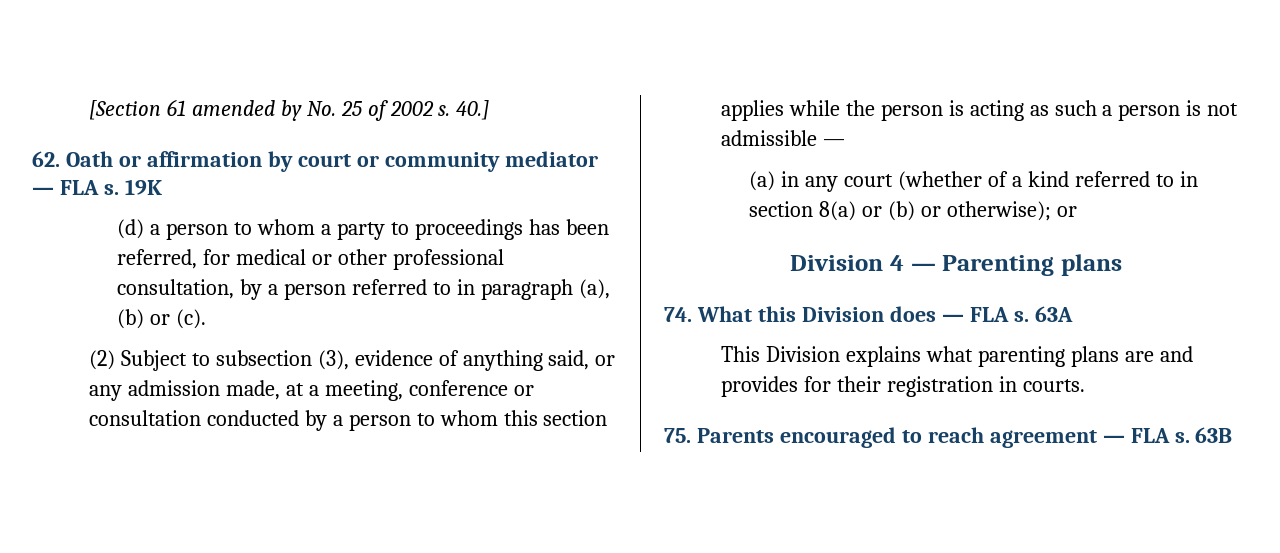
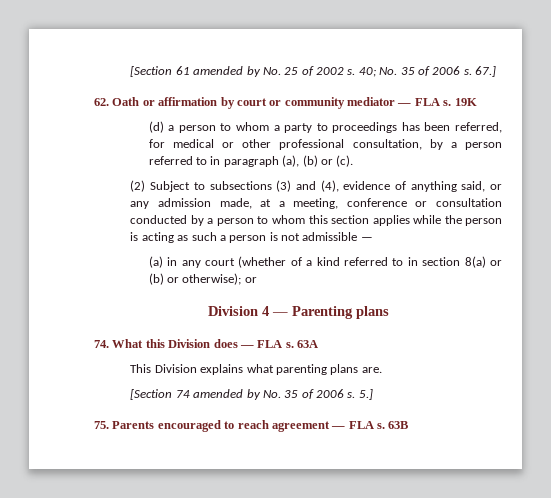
[456,100,490,120] 40.] -> [358,66,497,77] 40; No. 35 of 2006 s. 67.]
[215,350,349,370] subsection (3), -> [209,180,339,192] subsections (3) and (4),
[1124,346,1193,362] [720,376,1085,397] are and provides for their registration in courts. -> [361,367,382,373] [130,389,373,400] are. // [Section 74 amended by No. 35 of 2006 s. 5.]

